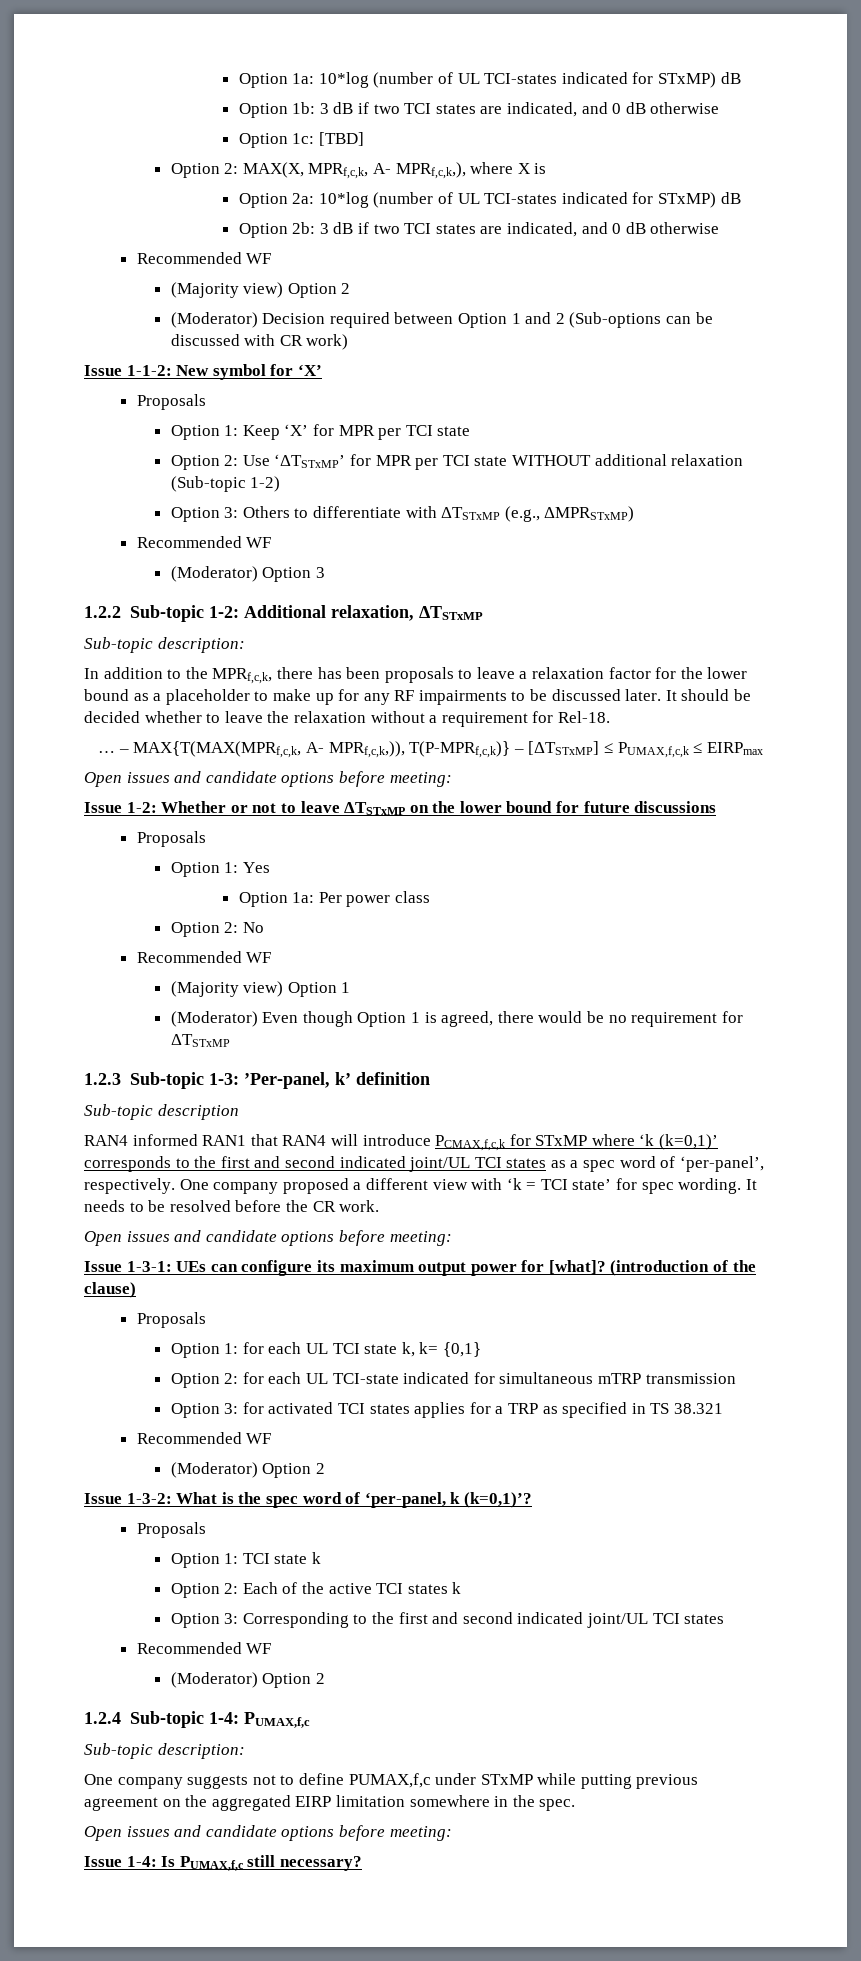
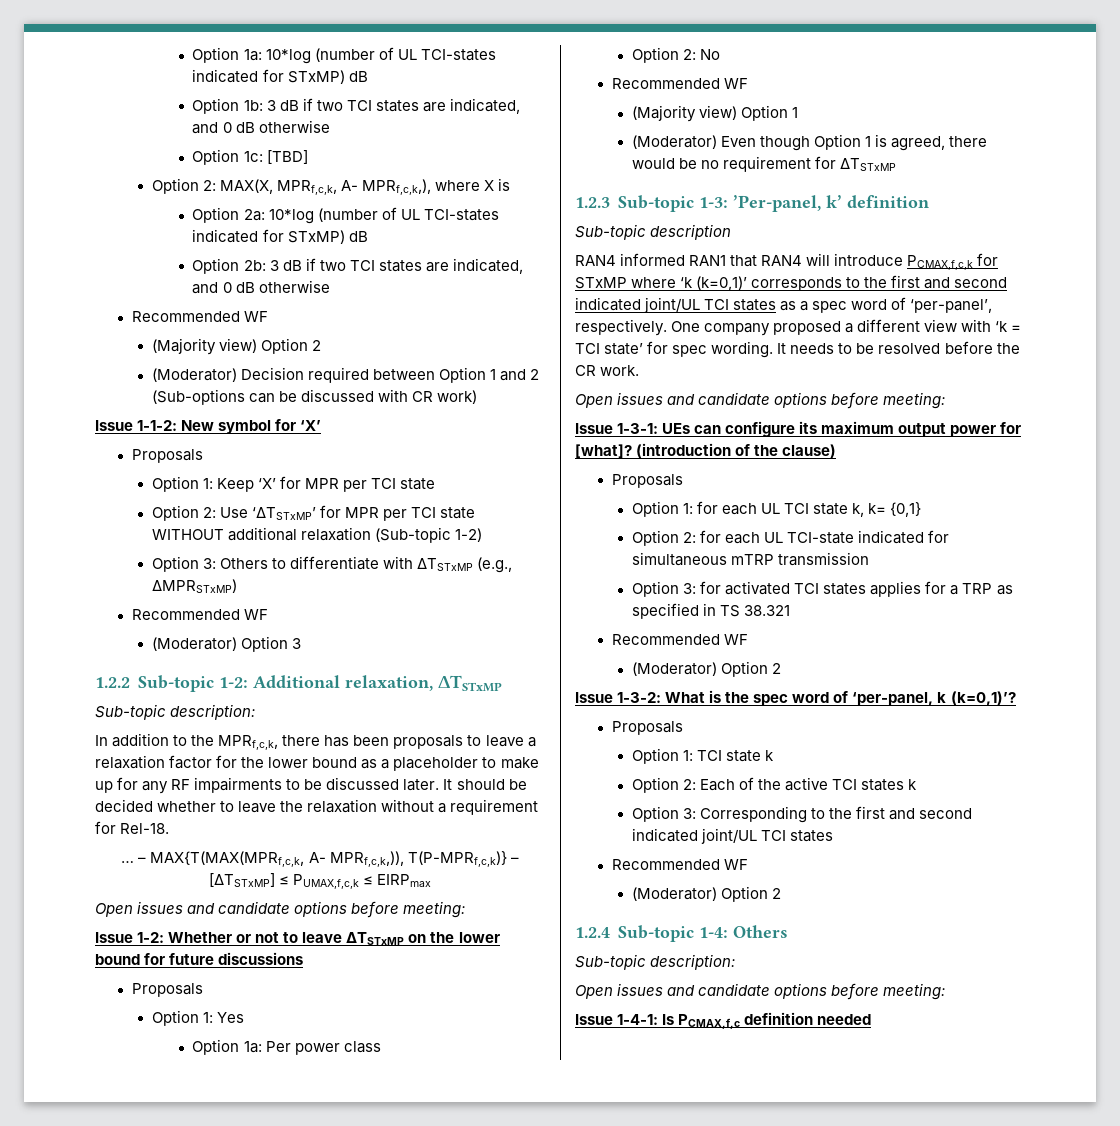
[243,1712,310,1728] [84,1743,245,1759] [84,1773,699,1789] [84,1795,576,1811] [84,1825,452,1841] [84,1855,362,1871] PUMAX,f,c // Sub-topic description: // One company suggests not to define PUMAX,f,c under STxMP while putting previous agreement on the aggregated EIRP limitation somewhere in the spec. // Open issues and candidate options before meeting: // Issue 1-4: Is PUMAX,f,c still necessary? -> [732,925,788,938] [575,954,736,970] [575,983,946,1000] [575,1012,872,1029] Others // Sub-topic description: // Open issues and candidate options before meeting: // Issue 1-4-1: Is PCMAX,f,c definition needed

